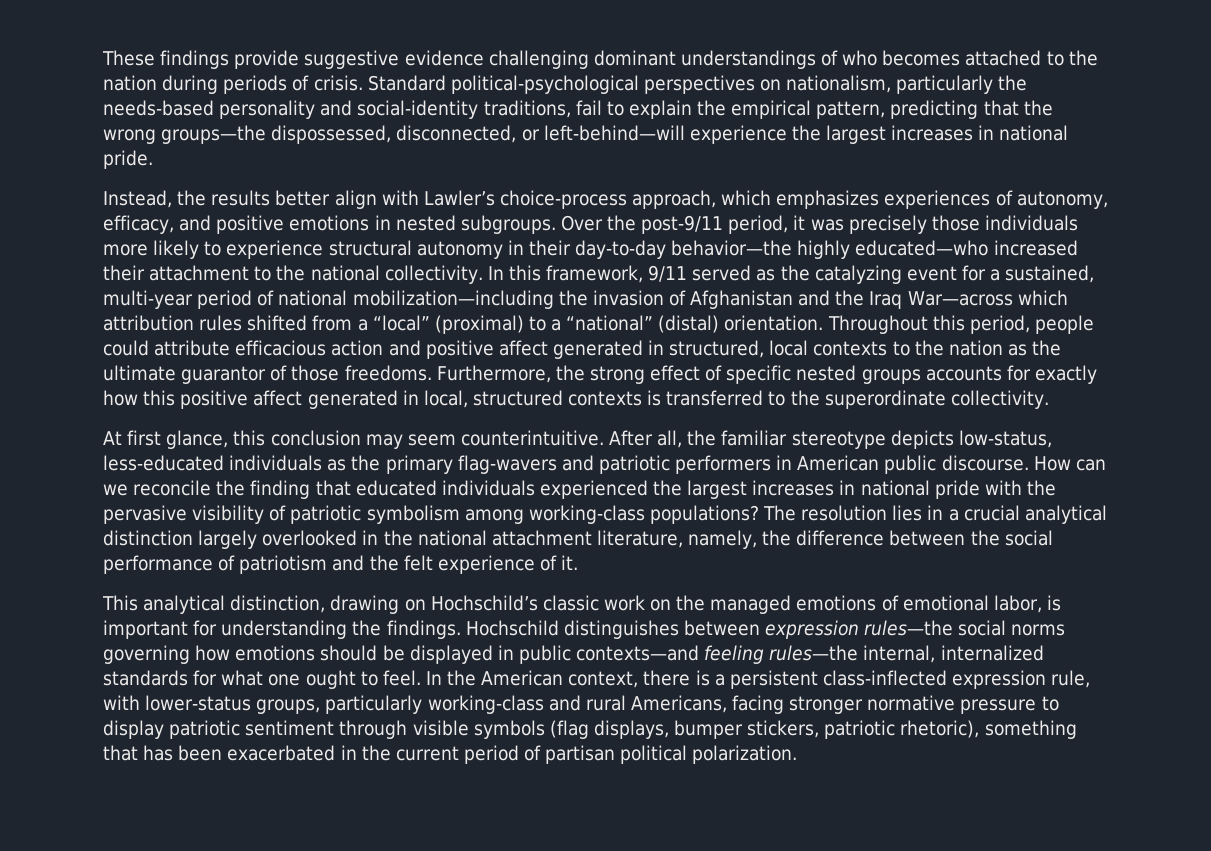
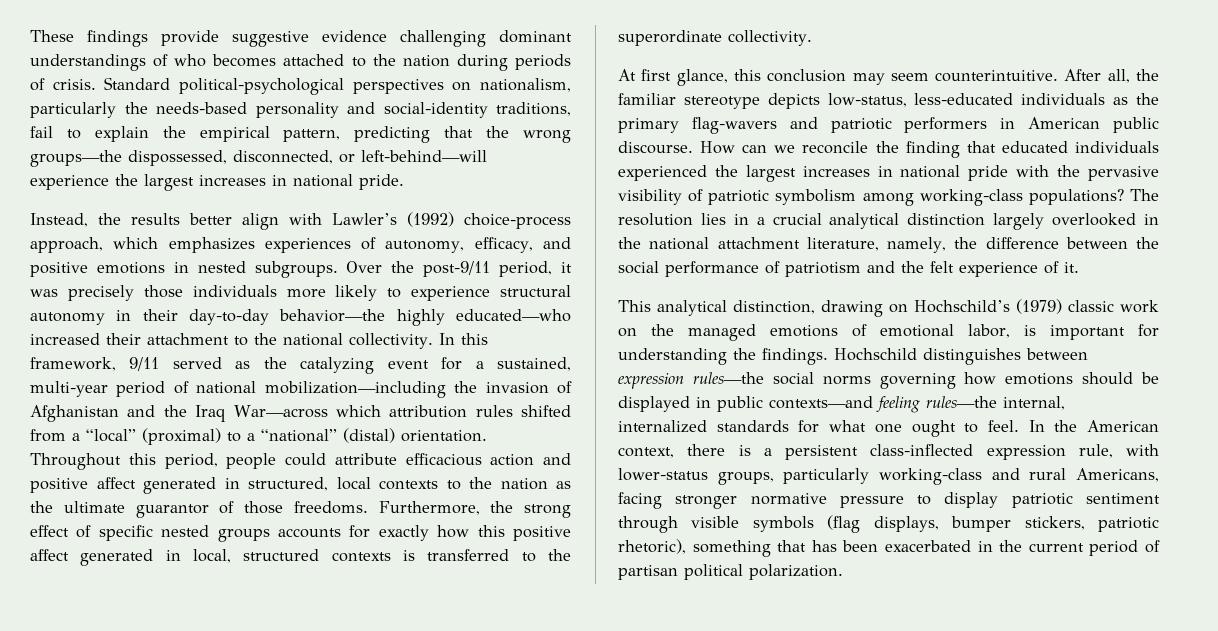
(495, 198) none -> [407,212,454,227] (1992)
(538, 603) none -> [1016,299,1062,314] (1979)

